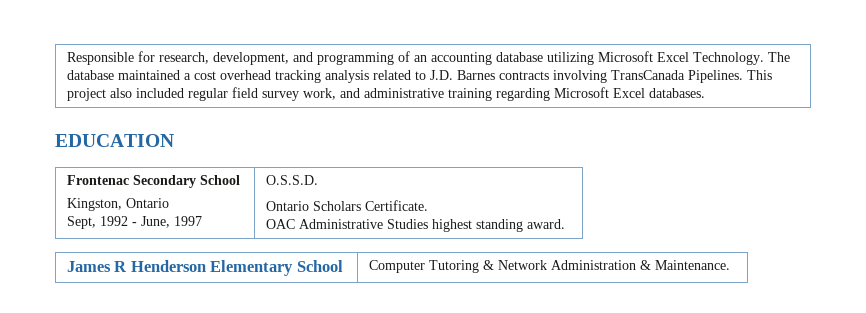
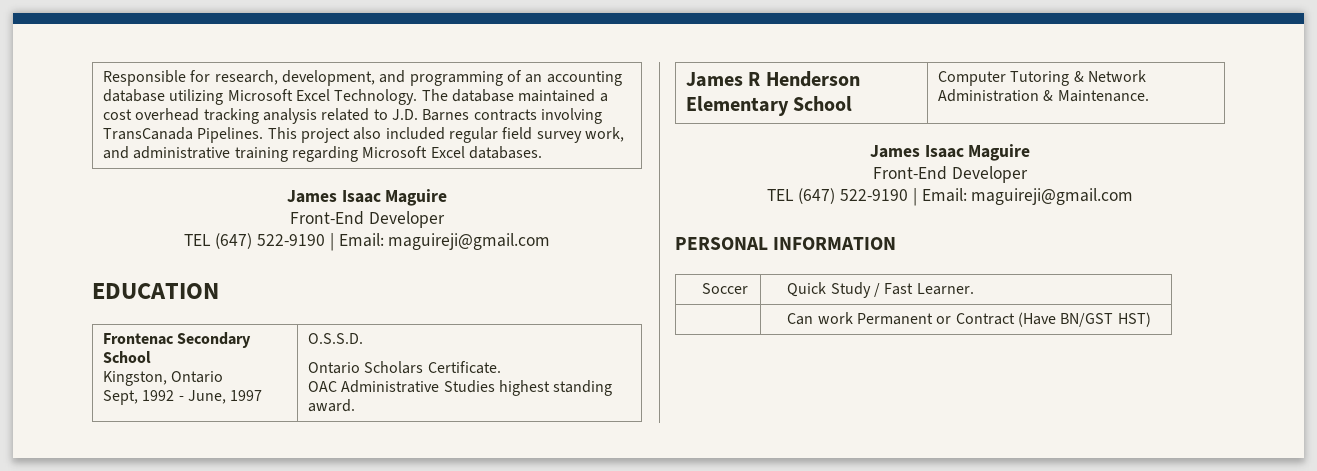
(705, 93) none -> [286,189,448,206] [290,211,445,228] [183,233,551,251] // James Isaac Maguire // Front-End Developer // TEL (647) 522-9190 | Email: maguireji@gmail.com
(730, 265) none -> [869,144,1031,161] [873,166,1028,183] [766,188,1134,206] [675,237,897,250] [702,283,749,294] [787,282,974,298] [787,312,1151,327] // James Isaac Maguire // Front-End Developer // TEL (647) 522-9190 | Email: maguireji@gmail.com // PERSONAL INFORMATION // Soccer | Quick Study / Fast Learner. // | Can work Permanent or Contract (Have BN/GST HST)

